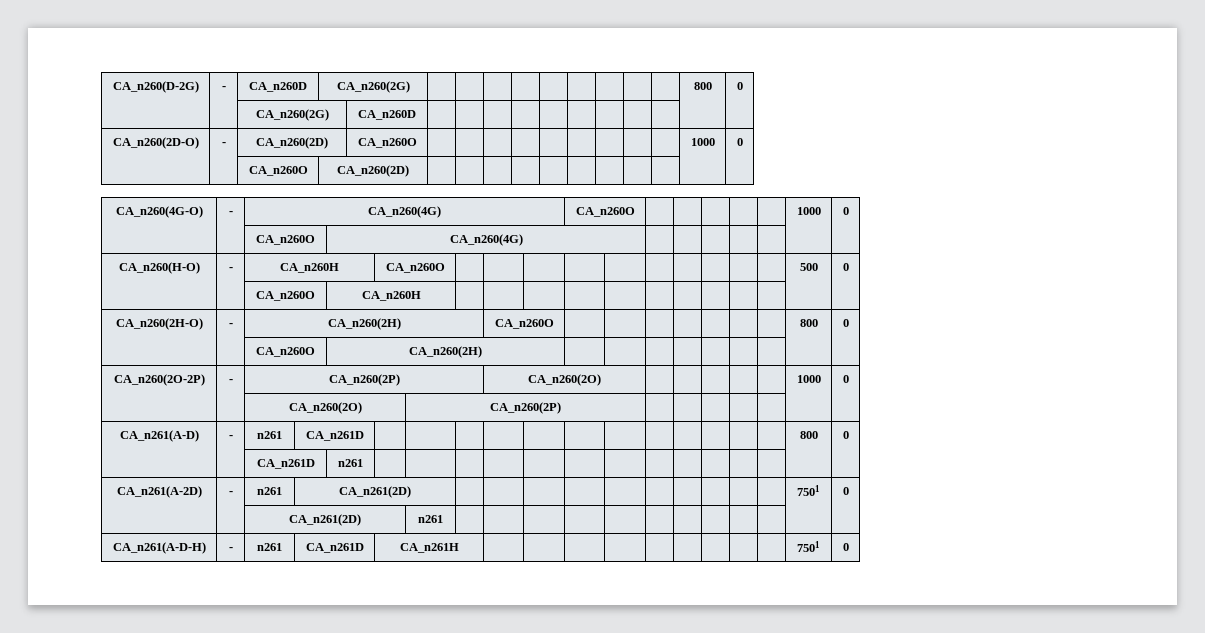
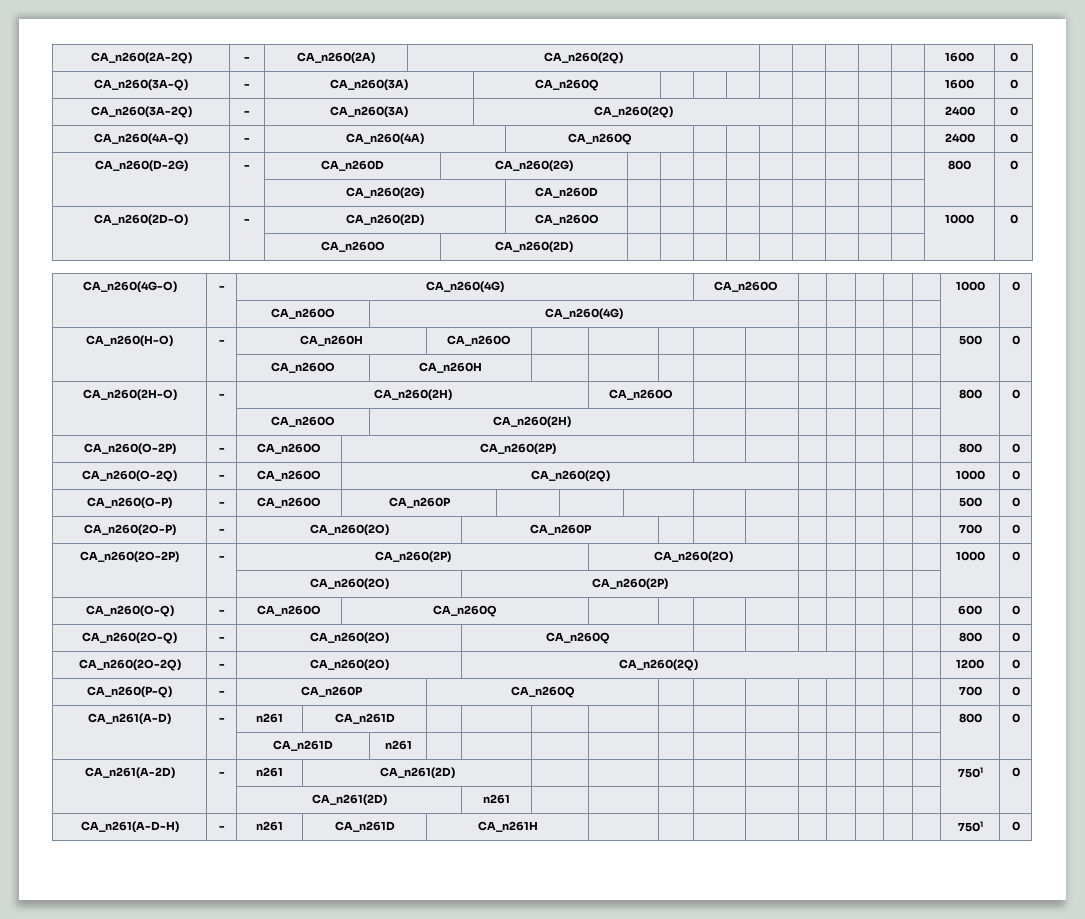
(112, 87) none -> [90,52,192,64] [244,57,250,61] [297,52,375,64] [544,52,623,64] [945,52,974,62] [1009,52,1018,62] [94,79,188,91] [244,84,250,88] [330,79,408,91] [535,79,599,91] [945,79,974,89] [1009,79,1018,89] [90,106,192,118] [244,111,250,115] [330,106,408,118] [593,106,673,118] [944,106,975,116] [1009,106,1018,116] [94,133,188,145] [244,138,250,142] [346,133,424,145] [567,133,632,145] [944,133,975,143] [1009,133,1018,143] CA_n260(2A-2Q) | - | CA_n260(2A) | CA_n260(2Q) | | | | | | 1600 | 0 // CA_n260(3A-Q) | - | CA_n260(3A) | CA_n260Q | | | | | | | | | 1600 | 0 // CA_n260(3A-2Q) | - | CA_n260(3A) | CA_n260(2Q) | | | | | 2400 | 0 // CA_n260(4A-Q) | - | CA_n260(4A) | CA_n260Q | | | | | | | | 2400 | 0 //
(482, 352) none -> [83,443,176,455] [218,448,225,452] [257,443,321,454] [479,443,556,455] [958,443,982,453] [1011,443,1020,453] [82,470,177,482] [218,475,225,479] [257,470,321,481] [530,470,610,482] [955,470,985,480] [1011,470,1020,480] [87,497,172,509] [218,502,225,506] [257,497,321,508] [388,497,451,508] [958,497,982,507] [1011,497,1020,507] [83,524,176,536] [218,529,225,533] [309,524,389,536] [529,524,592,535] [958,524,982,534] [1011,524,1020,534] // CA_n260(O-2P) | - | CA_n260O | CA_n260(2P) | | | | | | | | 800 | 0 // CA_n260(O-2Q) | - | CA_n260O | CA_n260(2Q) | | | | | | 1000 | 0 // CA_n260(O-P) | - | CA_n260O | CA_n260P | | | | | | | | | | | 500 | 0 // CA_n260(2O-P) | - | CA_n260(2O) | CA_n260P | | | | | | | | | 700 | 0
(561, 408) none -> [85,605,174,617] [218,610,225,614] [257,605,321,616] [433,605,497,617] [958,605,982,615] [1011,605,1020,615] [82,632,177,644] [218,637,225,641] [309,632,389,644] [545,632,610,644] [958,632,982,642] [1011,632,1020,642] [78,659,181,671] [218,664,225,668] [309,659,389,671] [618,659,698,671] [956,659,984,669] [1011,659,1020,669] [87,686,172,698] [218,691,225,695] [301,686,363,697] [510,686,575,698] [958,686,982,696] [1011,686,1020,696] // CA_n260(O-Q) | - | CA_n260O | CA_n260Q | | | | | | | | | | 600 | 0 // CA_n260(2O-Q) | - | CA_n260(2O) | CA_n260Q | | | | | | | | 800 | 0 // CA_n260(2O-2Q) | - | CA_n260(2O) | CA_n260(2Q) | | | | 1200 | 0 // CA_n260(P-Q) | - | CA_n260P | CA_n260Q | | | | | | | | | 700 | 0

